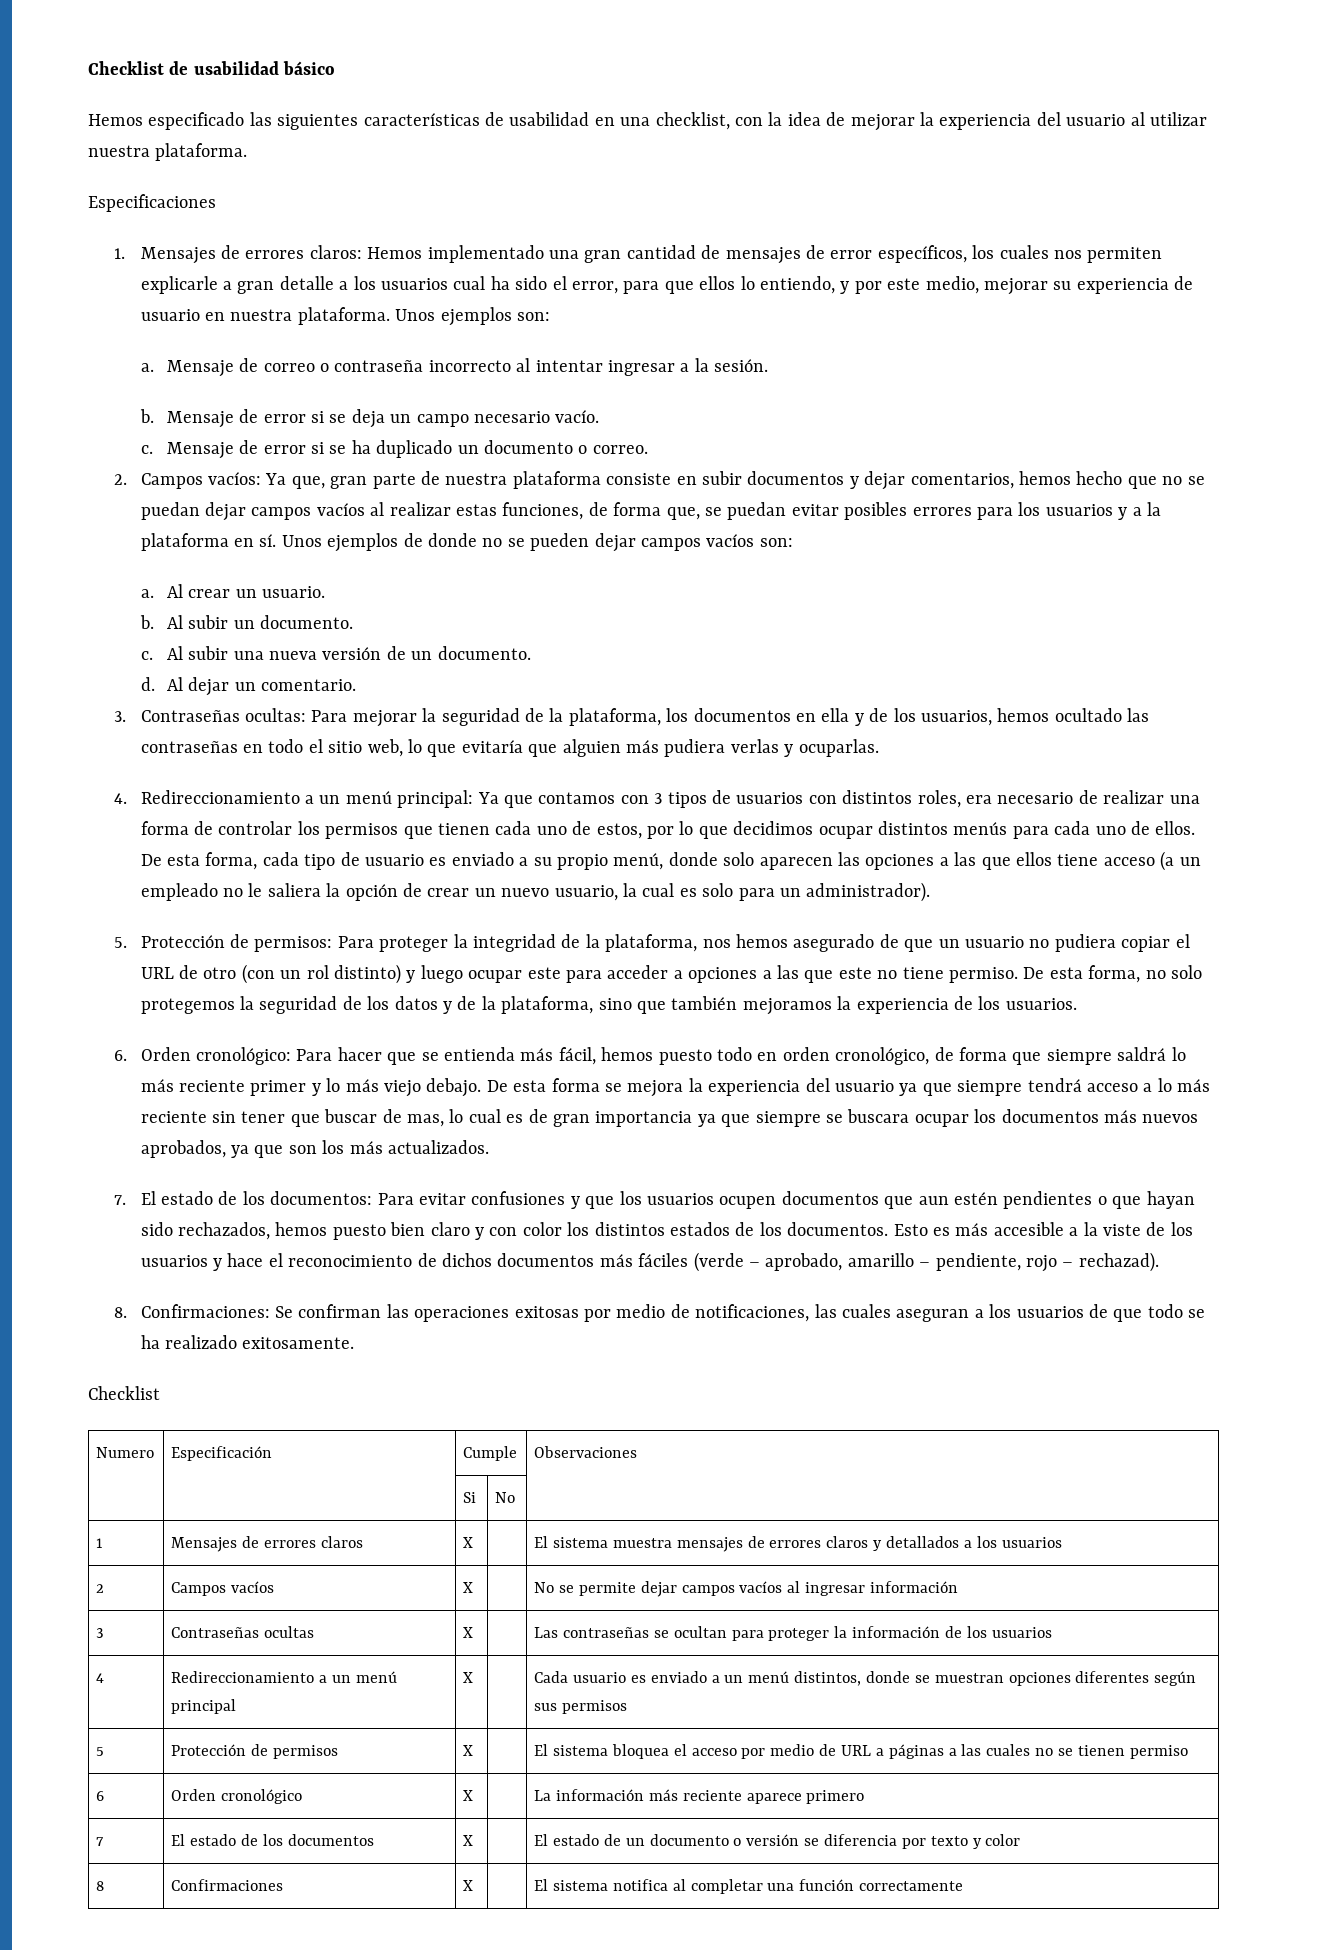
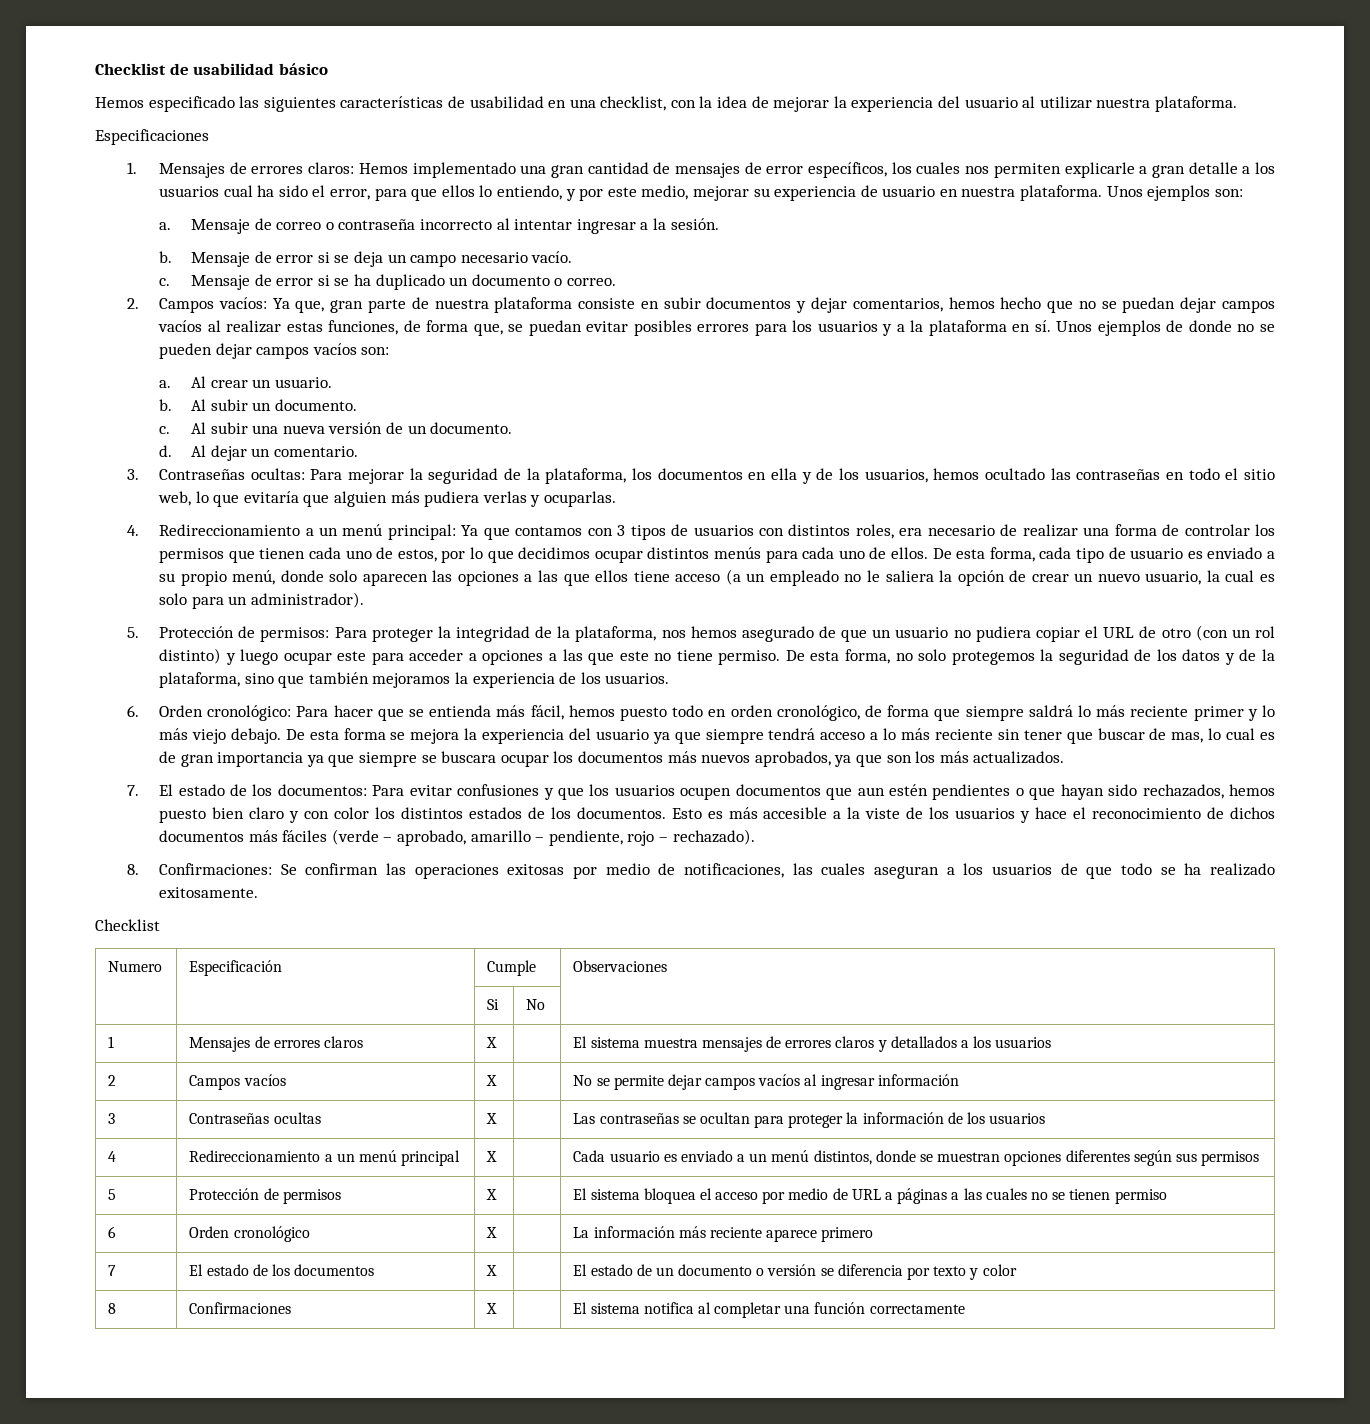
[1078,1252,1159,1272] rechazad). -> [672,829,755,845] rechazado).

